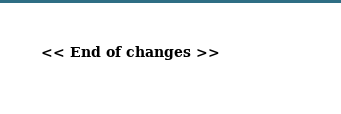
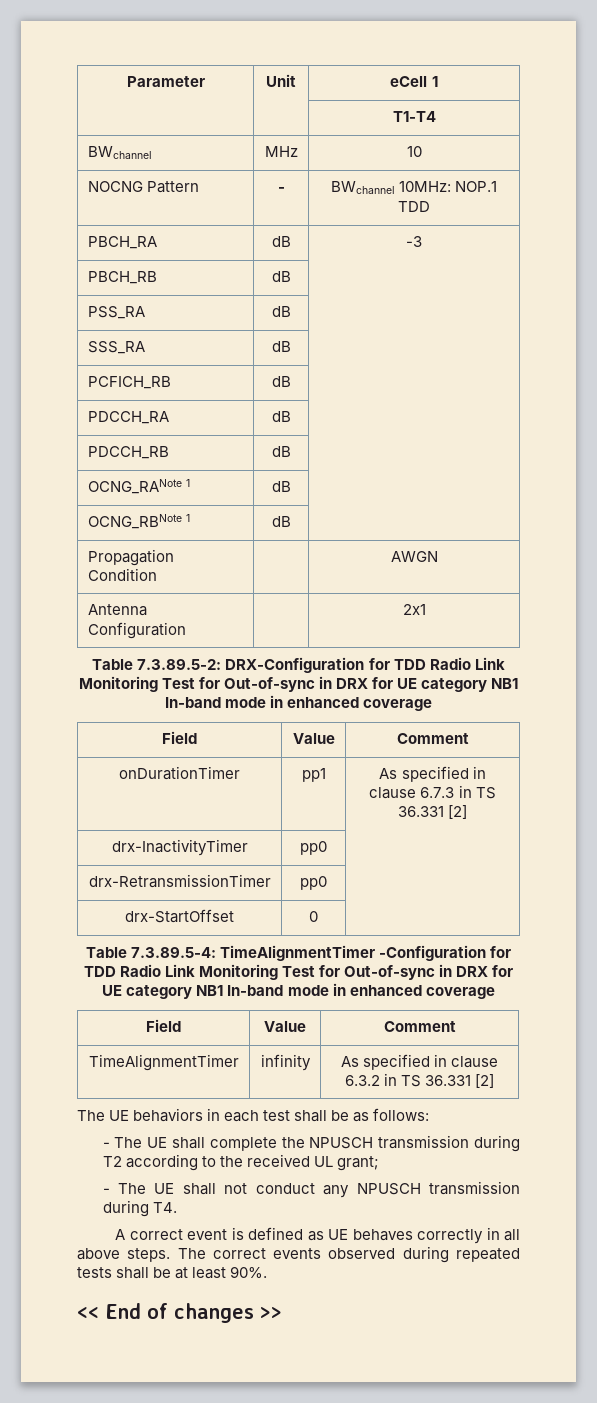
(41, 53) none -> [126,76,205,87] [266,74,296,87] [390,76,438,87] [392,111,436,122] [87,146,152,159] [264,146,298,157] [406,146,422,157] [87,181,199,193] [277,187,285,192] [330,181,498,194] [398,201,430,212] [87,236,157,249] [271,236,291,247] [406,236,422,247] [87,271,157,284] [271,271,291,282] [87,306,145,319] [271,306,291,317] [87,341,145,354] [271,341,291,352] [87,376,171,389] [271,376,291,387] [87,411,169,424] [271,411,291,422] [87,446,169,459] [271,446,291,457] [87,479,190,494] [271,481,291,492] [87,514,190,529] [271,516,291,527] [87,549,174,566] [87,568,157,581] [390,551,438,562] [87,604,147,616] [87,622,186,639] [402,604,426,615] [92,657,505,673] [78,676,519,692] [164,695,433,711] [162,731,197,744] [292,733,335,744] [396,733,469,744] [119,766,240,780] [301,768,326,782] [379,766,486,782] [369,785,496,799] [397,805,468,819] [111,839,248,856] [300,841,327,855] [88,874,271,888] [300,876,327,890] [125,909,234,923] [309,911,318,922] [85,945,512,961] [83,964,514,980] [102,983,495,999] [146,1019,181,1032] [264,1021,306,1032] [383,1021,456,1032] [88,1054,239,1071] [260,1054,311,1071] [340,1054,499,1070] [344,1073,495,1088] [77,1108,430,1122] [102,1135,520,1152] [102,1154,379,1171] [102,1181,520,1198] [102,1200,177,1217] [115,1227,520,1244] [77,1246,520,1263] [77,1266,268,1279] Parameter | Unit | eCell 1 // | | T1-T4 // BWchannel | MHz | 10 // NOCNG Pattern | - | BWchannel 10MHz: NOP.1 TDD // PBCH_RA | dB | -3 // PBCH_RB | dB | // PSS_RA | dB | // SSS_RA | dB | // PCFICH_RB | dB | // PDCCH_RA | dB | // PDCCH_RB | dB | // OCNG_RANote 1 | dB | // OCNG_RBNote 1 | dB | // Propagation Condition | | AWGN // Antenna Configuration | | 2x1 // Table 7.3.89.5-2: DRX-Configuration for TDD Radio Link Monitoring Test for Out-of-sync in DRX for UE category NB1 In-band mode in enhanced coverage // Field | Value | Comment // onDurationTimer | pp1 | As specified in clause 6.7.3 in TS 36.331 [2] // drx-InactivityTimer | pp0 | // drx-RetransmissionTimer | pp0 | // drx-StartOffset | 0 | // Table 7.3.89.5-4: TimeAlignmentTimer -Configuration for TDD Radio Link Monitoring Test for Out-of-sync in DRX for UE category NB1 In-band mode in enhanced coverage // Field | Value | Comment // TimeAlignmentTimer | infinity | As specified in clause 6.3.2 in TS 36.331 [2] // The UE behaviors in each test shall be as follows: // - The UE shall complete the NPUSCH transmission during T2 according to the received UL grant; // - The UE shall not conduct any NPUSCH transmission during T4. // A correct event is defined as UE behaves correctly in all above steps. The correct events observed during repeated tests shall be at least 90%. //

